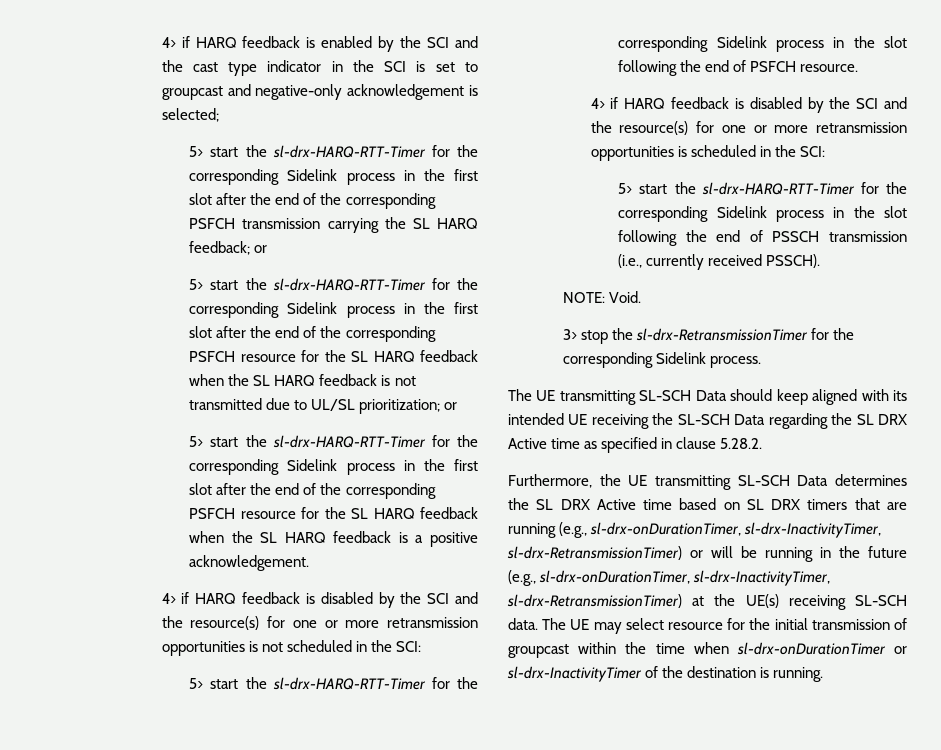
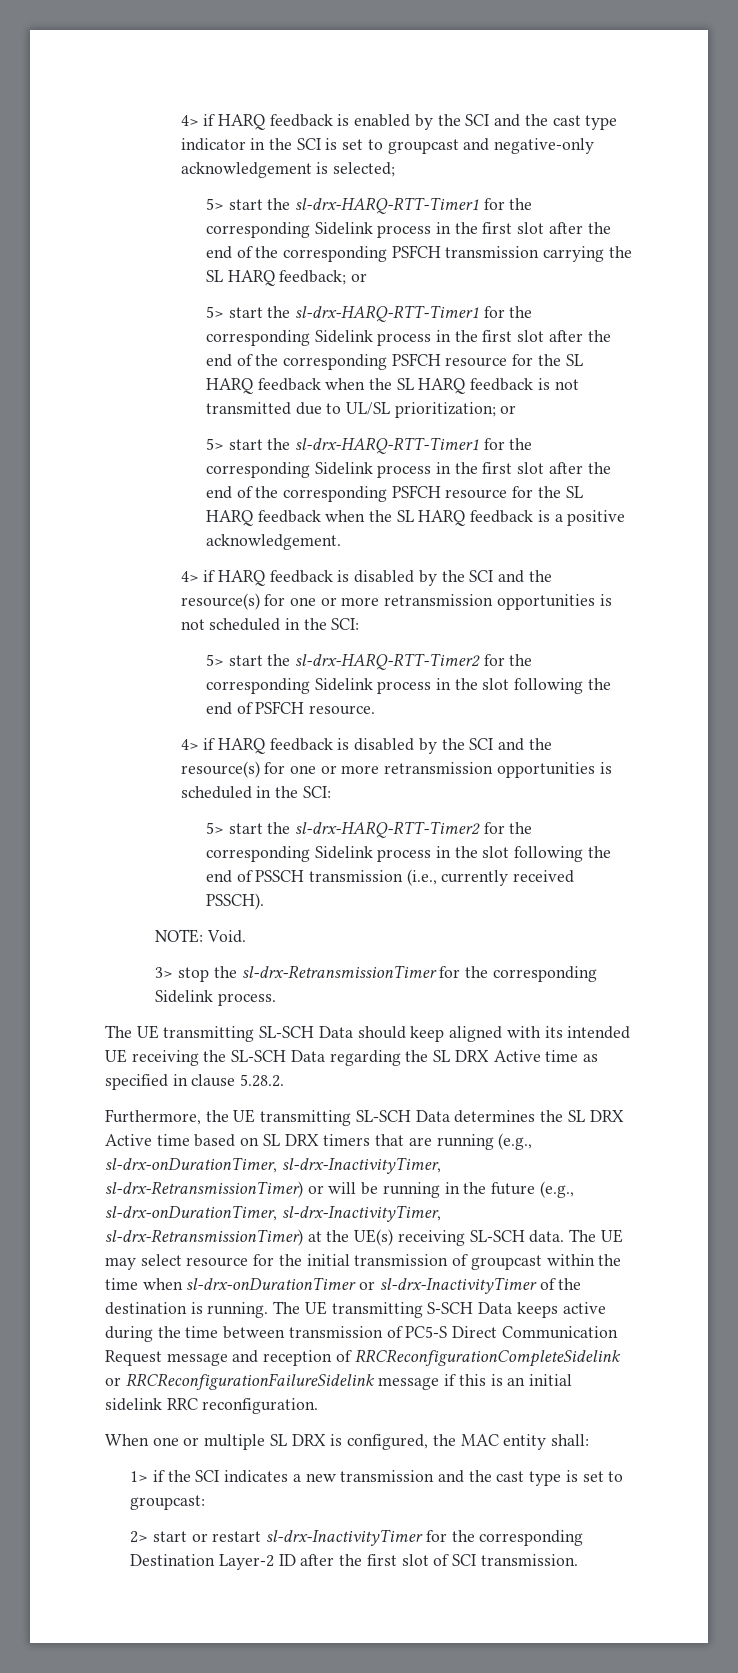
[272,145,426,158] sl-drx-HARQ-RTT-Timer -> [294,197,479,214] sl-drx-HARQ-RTT-Timer1
[272,278,426,291] sl-drx-HARQ-RTT-Timer -> [294,305,479,322] sl-drx-HARQ-RTT-Timer1
[272,435,426,448] sl-drx-HARQ-RTT-Timer -> [294,437,479,454] sl-drx-HARQ-RTT-Timer1
[272,677,426,690] sl-drx-HARQ-RTT-Timer -> [294,653,480,670] sl-drx-HARQ-RTT-Timer2
[701,182,855,195] sl-drx-HARQ-RTT-Timer -> [294,821,480,838] sl-drx-HARQ-RTT-Timer2
(824, 674) none -> [273,1301,606,1318] [105,1326,618,1342] [105,1349,621,1367] [105,1373,573,1390] [105,1398,319,1414] [105,1434,589,1450] [130,1470,624,1486] [130,1495,206,1510] [130,1529,584,1546] [130,1554,578,1570] The UE transmitting S-SCH Data keeps active during the time between transmission of PC5-S Direct Communication Request message and reception of RRCReconfigurationCompleteSidelink or RRCReconfigurationFailureSidelink message if this is an initial sidelink RRC reconfiguration. // When one or multiple SL DRX is configured, the MAC entity shall: // 1> if the SCI indicates a new transmission and the cast type is set to groupcast: // 2> start or restart sl-drx-InactivityTimer for the corresponding Destination Layer-2 ID after the first slot of SCI transmission.

